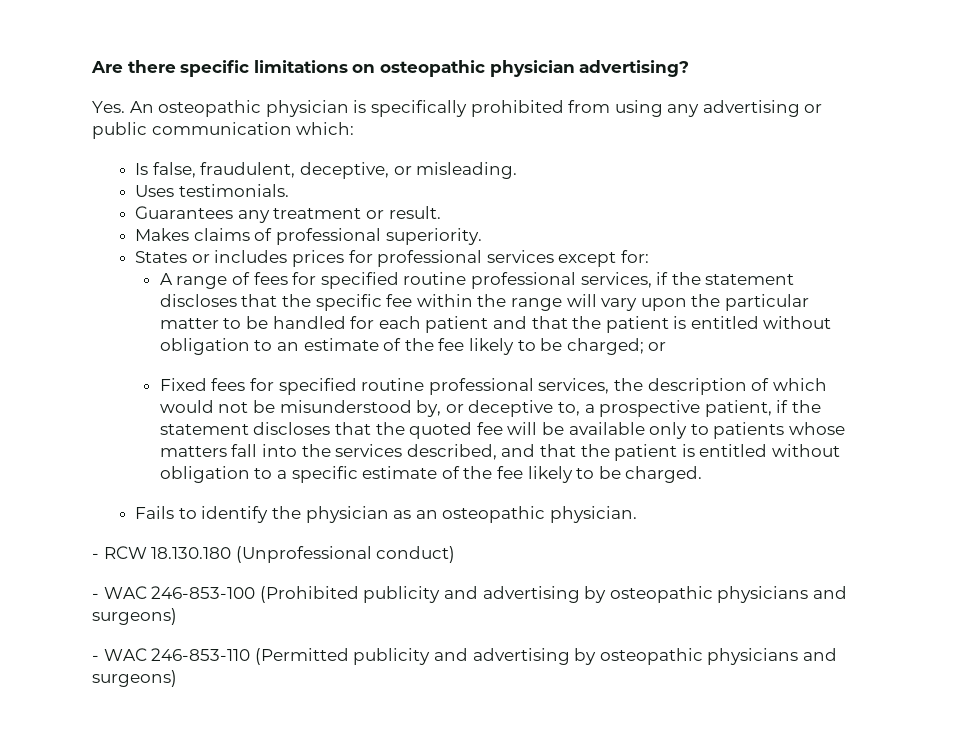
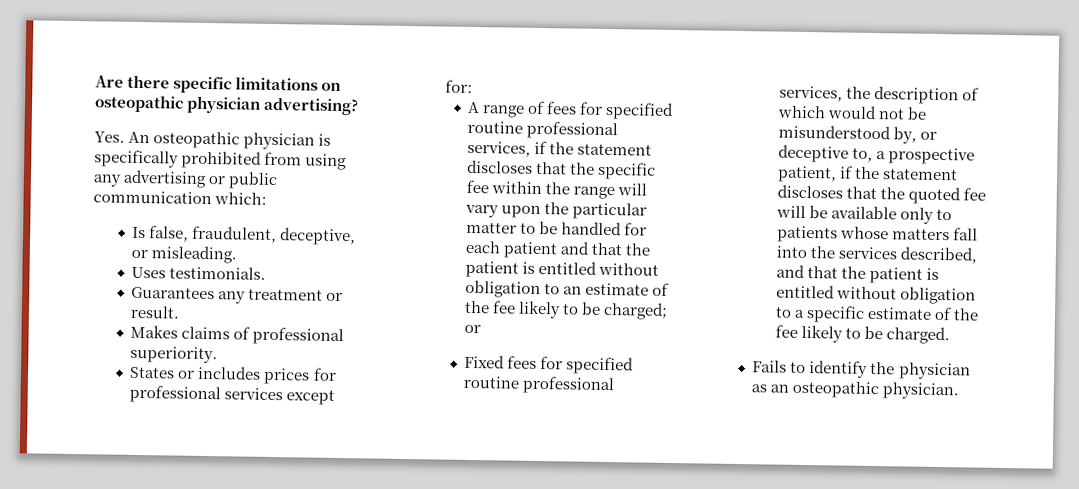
[92,546,456,563] [92,586,847,603] [92,608,177,625] [92,648,837,665] [92,670,177,687] // - RCW 18.130.180 (Unprofessional conduct) // - WAC 246-853-100 (Prohibited publicity and advertising by osteopathic physicians and surgeons) // - WAC 246-853-110 (Permitted publicity and advertising by osteopathic physicians and surgeons) -> (960, 391) none

